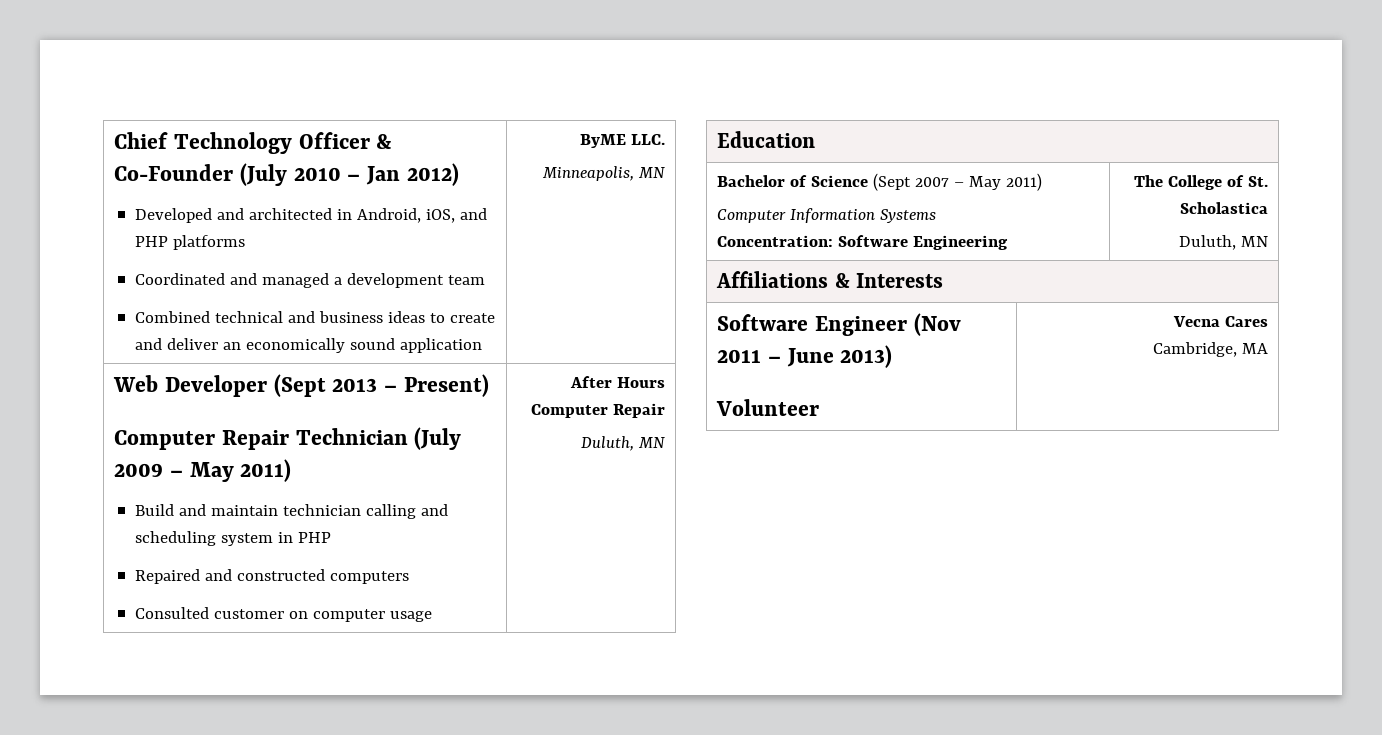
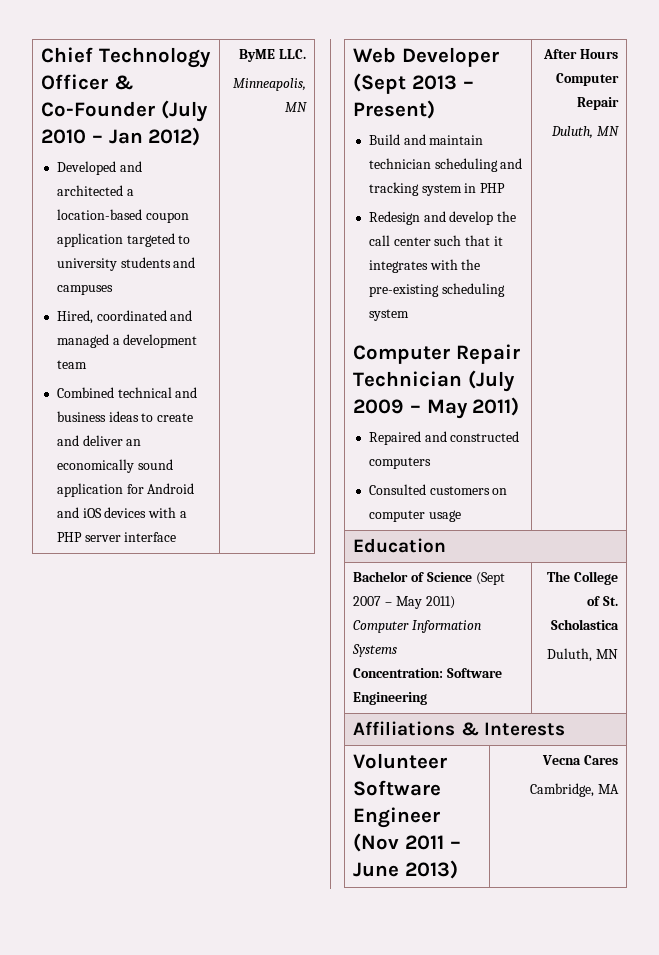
[336,208,487,223] [134,235,245,250] [134,273,225,285] in Android, iOS, and PHP platforms // Coordinated -> [126,189,134,196] [56,209,189,223] [56,233,191,247] [56,257,196,271] [56,284,113,295] [56,310,167,324] a location-based coupon application targeted to university students and campuses // Hired, coordinated
(482, 345) none -> [126,483,195,494] [56,507,187,518] [56,532,177,542] for Android and iOS devices with a PHP server interface
(489, 385) none -> [368,134,484,145] [368,158,523,172] [368,182,506,196] [368,211,517,225] [368,235,503,246] [368,259,481,273] [368,283,505,297] [368,309,409,321] // Build and maintain technician scheduling and tracking system in PHP // Redesign and develop the call center such that it integrates with the pre-existing scheduling system
[134,504,448,519] [134,531,331,546] // Build and maintain technician calling and scheduling system in PHP -> (520, 406) none
[213,609,284,619] customer -> [429,486,490,495] customers
(943, 280) none -> [353,753,448,769] Volunteer
[716,399,820,416] // Volunteer -> (458, 869) none

